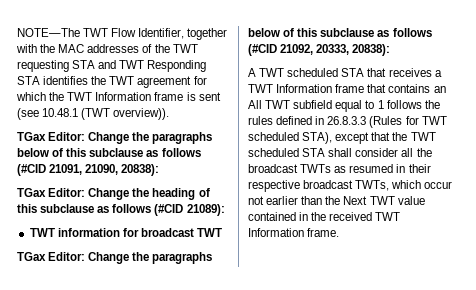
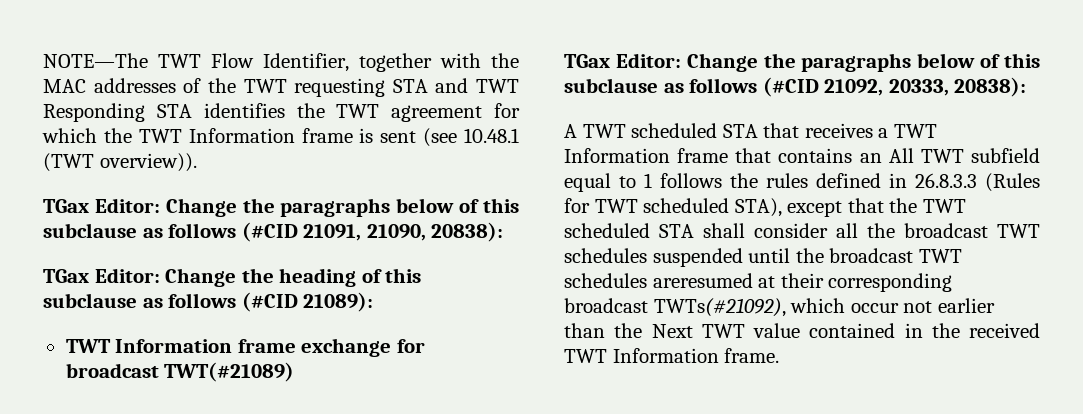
[57,228,120,237] information -> [115,338,392,357] Information frame exchange
[197,228,223,237] TWT -> [164,362,295,382] TWT(#21089)
[300,164,431,173] [248,180,390,192] TWTs as resumed in their respective broadcast TWTs, -> [997,224,1040,238] [564,248,962,267] [564,273,953,292] [564,298,786,317] TWT schedules suspended until the broadcast TWT schedules areresumed at their corresponding broadcast TWTs(#21092),

